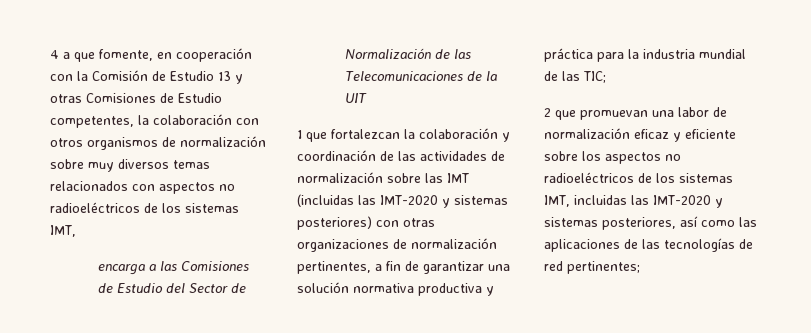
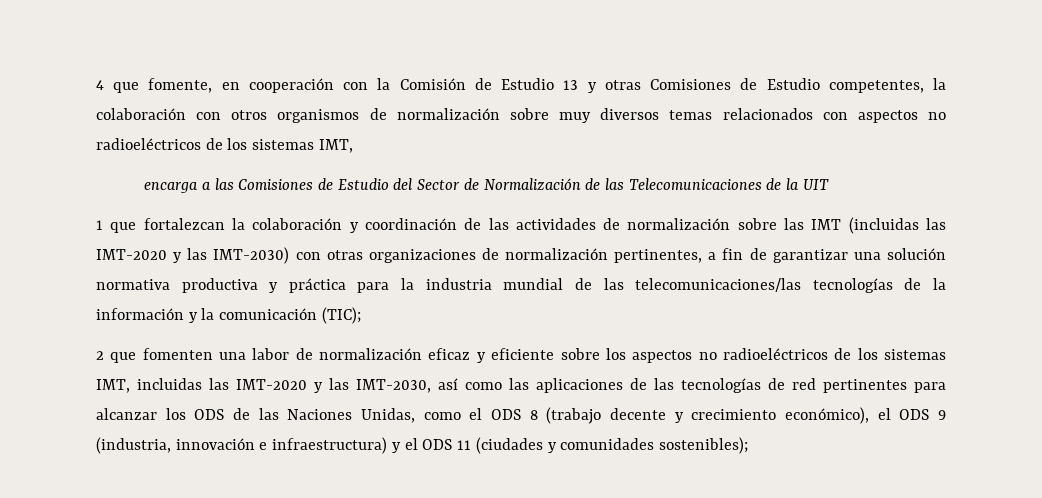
[63,52,70,59] a -> (104, 85) none
[454,195,508,205] [297,216,372,230] sistemas posteriores) -> [187,247,290,264] las IMT-2030)
[583,71,606,83] TIC; -> [635,278,947,293] [96,307,361,324] telecomunicaciones/las tecnologías de la información y la comunicación (TIC);
[580,110,648,120] promuevan -> [142,348,213,360] fomenten
[544,217,676,230] sistemas posteriores, -> [329,378,431,393] las IMT-2030,
[567,261,640,274] pertinentes; -> [823,379,946,393] [96,407,946,424] [96,437,748,454] pertinentes para alcanzar los ODS de las Naciones Unidas, como el ODS 8 (trabajo decente y crecimiento económico), el ODS 9 (industria, innovación e infraestructura) y el ODS 11 (ciudades y comunidades sostenibles);

